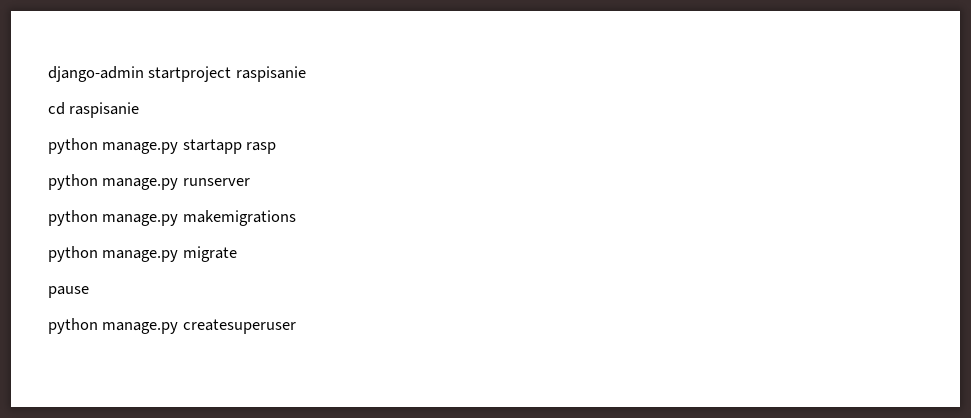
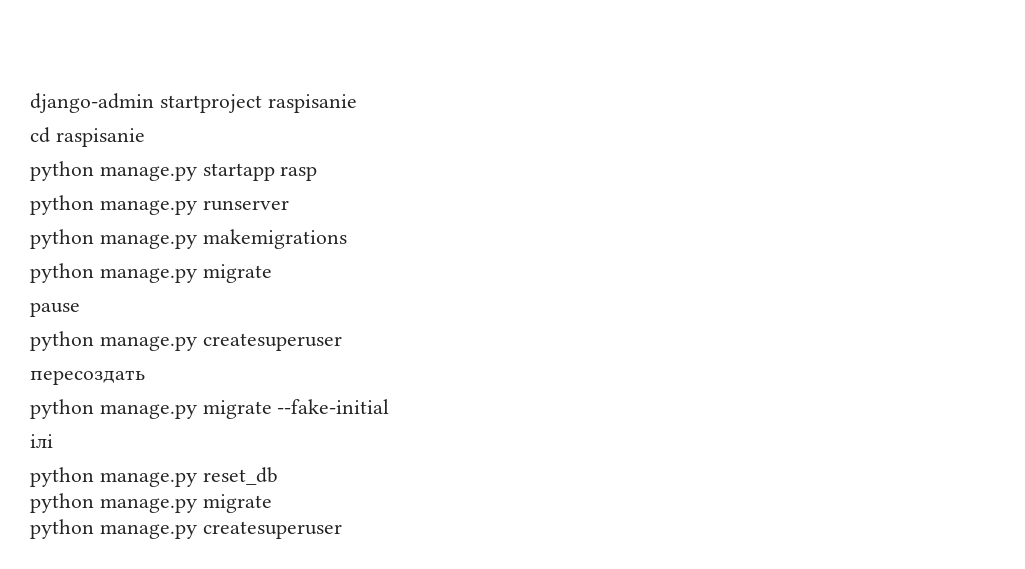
(296, 326) none -> [30,370,145,385] [30,399,390,419] [30,434,53,448] [30,467,278,487] [30,493,272,513] [30,519,342,539] // пересоздать // python manage.py migrate --fake-initial // ілі // python manage.py reset_db // python manage.py migrate // python manage.py createsuperuser

